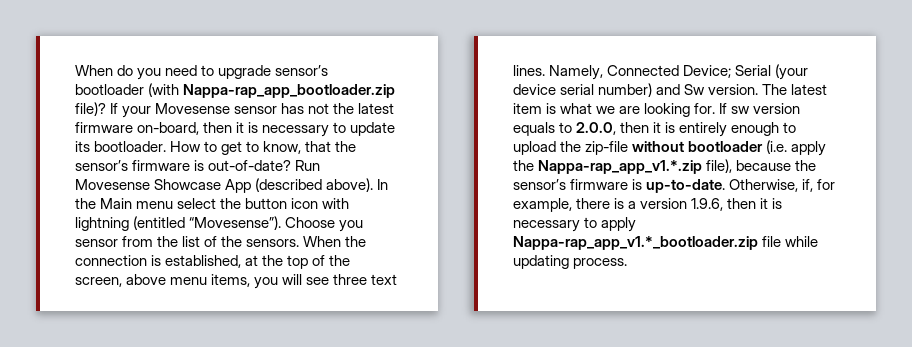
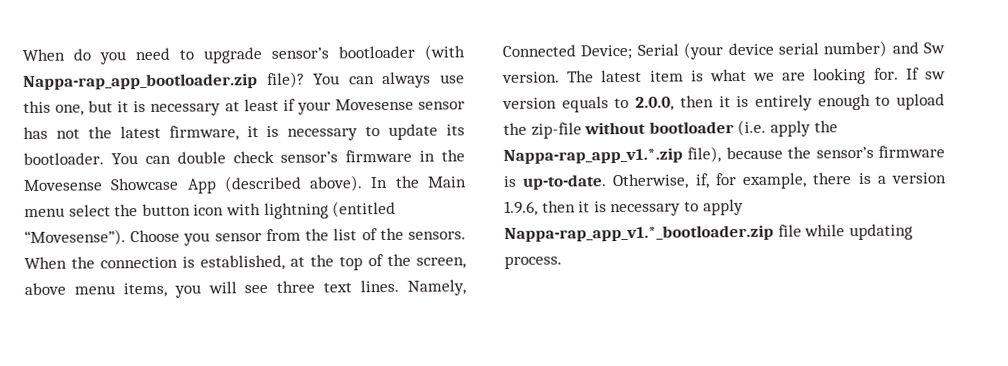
[110,103,119,114] If -> [313,71,466,89] [23,98,296,116] You can always use this one, but it is necessary at least if
[75,122,233,135] firmware on-board, then -> [168,125,239,141] firmware,
[170,141,357,155] [75,160,321,171] How to get to know, that the sensor’s firmware is out-of-date? Run -> [110,149,465,165] You can double check sensor’s firmware in the

